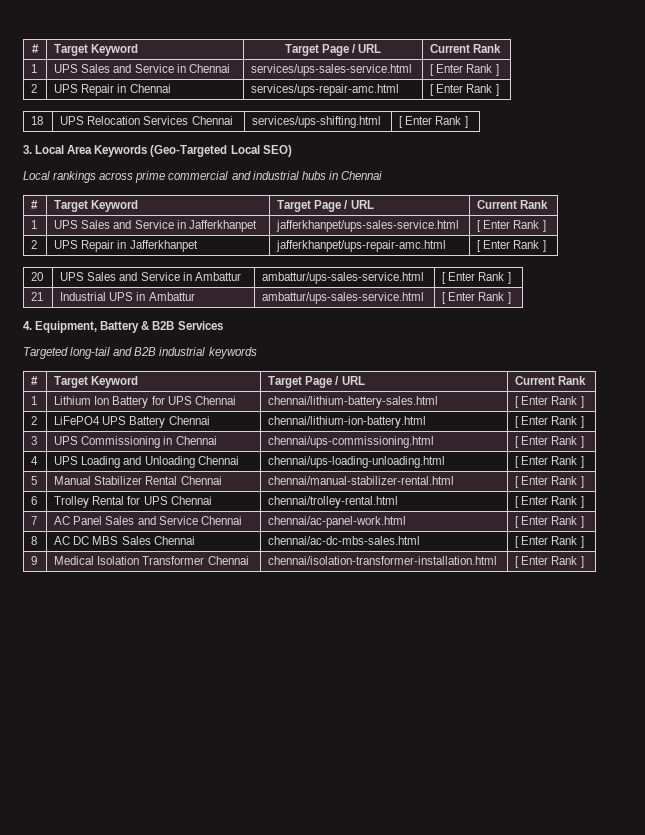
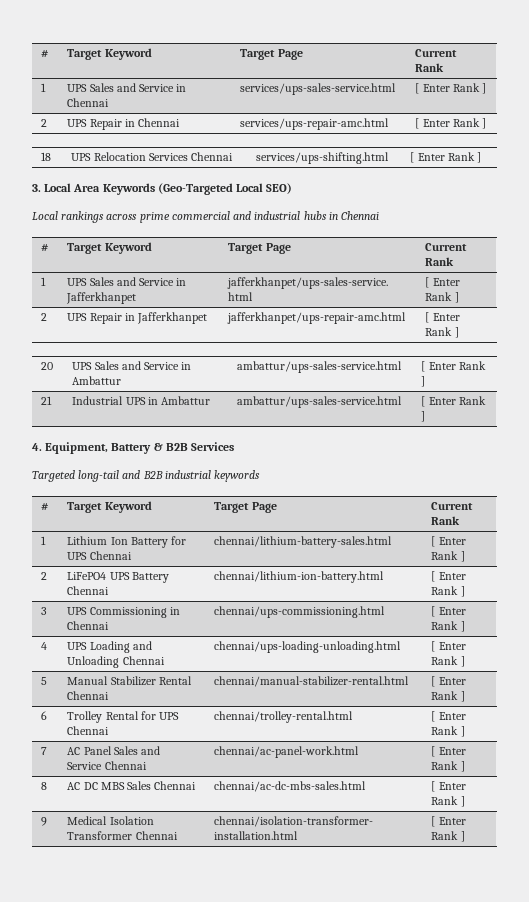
[32,44,39,53] [54,44,139,56] [284,44,382,56] # | Target Keyword | Target Page / URL -> [41,50,50,57] [67,48,152,60] [240,49,303,60] # | Target Keyword | Target Page
[344,200,374,209] / URL -> (291, 248) none
[335,376,365,385] / URL -> (277, 507) none

